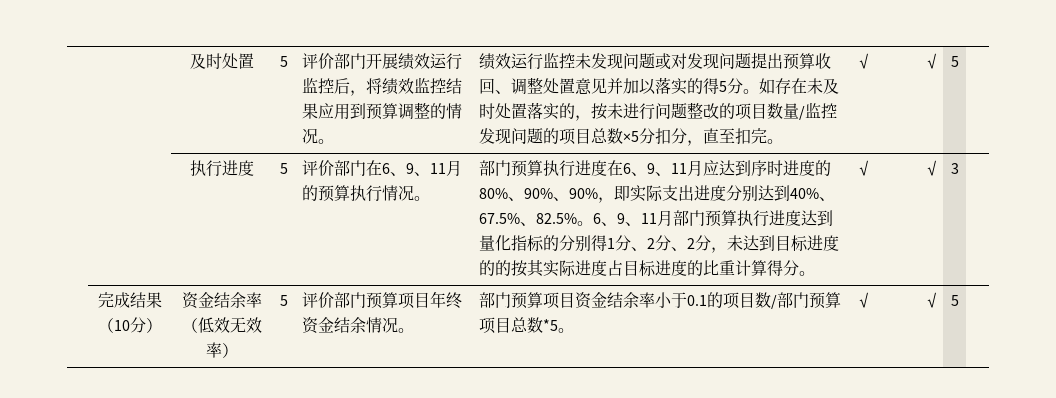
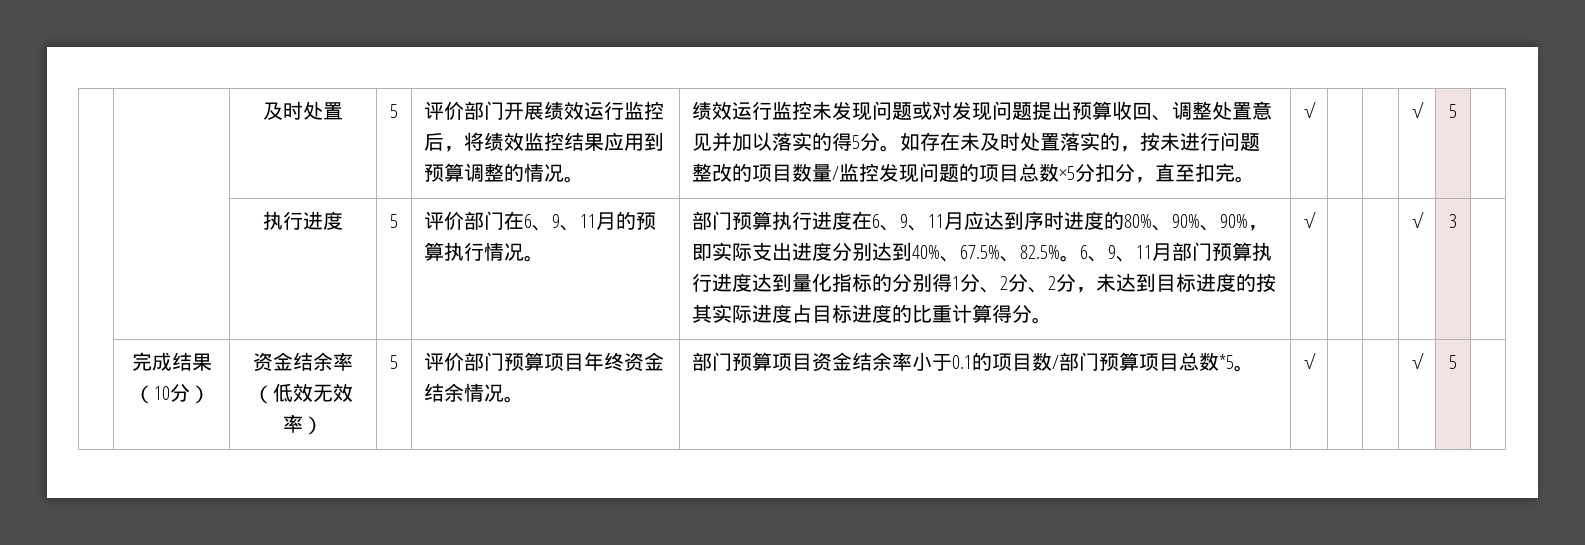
[494,260,511,276] 的 -> (1256, 282) none

